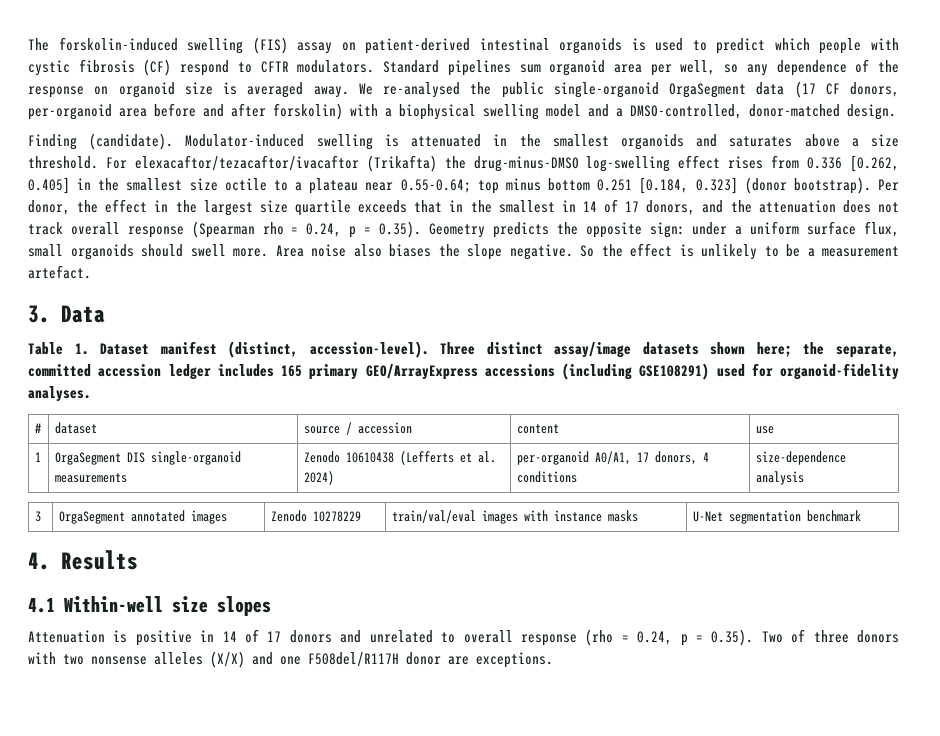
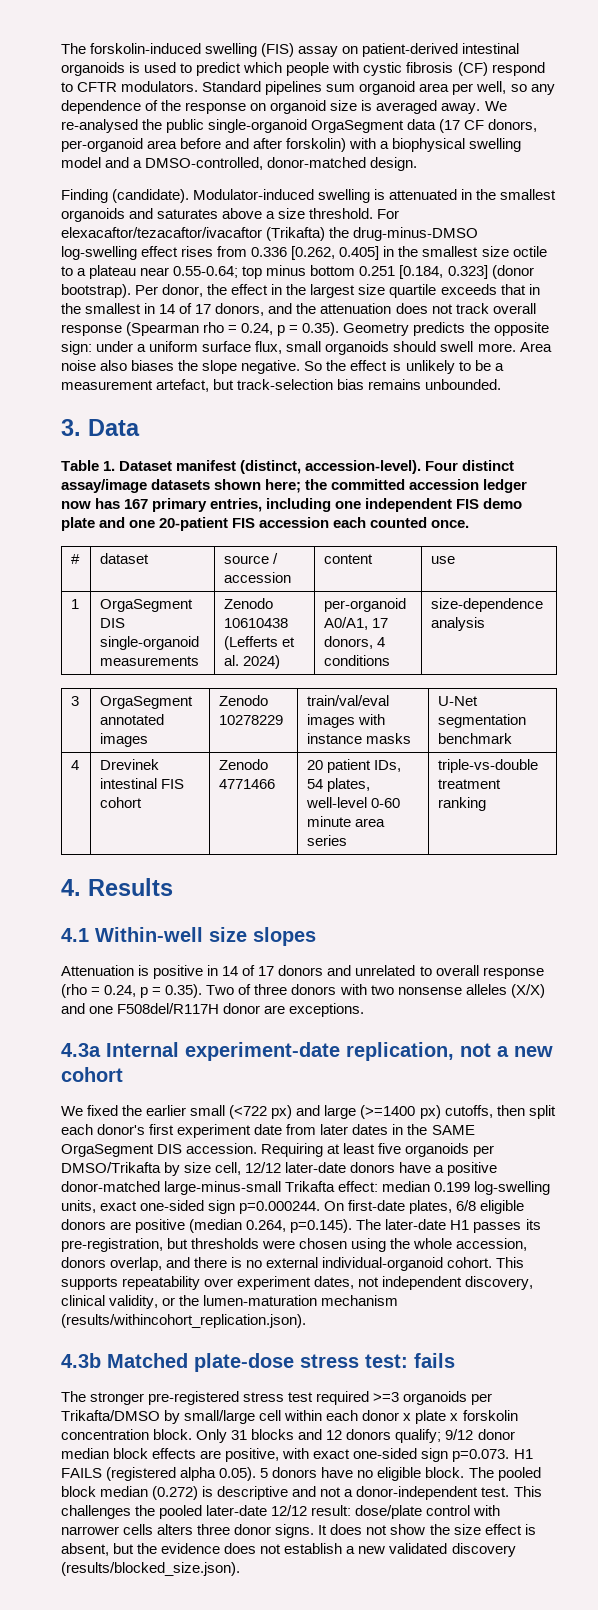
[28,265,91,279] artefact. -> [156,379,502,392] artefact, but track-selection bias remains unbounded.
[440,342,476,355] Three -> [425,461,459,471] Four
[836,344,900,358] separate, -> (328, 484) none
[217,363,899,380] [28,386,91,402] includes 165 primary GEO/ArrayExpress accessions (including GSE108291) used for organoid-fidelity analyses. -> [61,498,523,512] [61,517,470,531] now has 167 primary entries, including one independent FIS demo plate and one 20-patient FIS accession each counted once.
(861, 516) none -> [71,760,80,770] [100,759,160,770] [100,778,185,789] [100,797,143,808] [219,759,269,770] [219,779,276,789] [307,759,402,773] [307,778,371,792] [306,797,401,808] [307,816,386,827] [307,835,348,846] [438,759,539,773] [438,779,502,789] [438,797,487,811] // 4 | Drevinek intestinal FIS cohort | Zenodo 4771466 | 20 patient IDs, 54 plates, well-level 0-60 minute area series | triple-vs-double treatment ranking
(553, 660) none -> [61,1042,553,1061] [61,1067,123,1082] [61,1105,556,1119] [61,1124,475,1138] [61,1143,495,1157] [61,1162,498,1176] [61,1181,551,1195] [61,1200,525,1214] [61,1219,541,1233] [61,1238,528,1252] [61,1257,525,1271] [61,1276,534,1290] [61,1295,399,1309] [61,1314,306,1328] [61,1353,455,1372] [61,1391,493,1405] [61,1410,518,1424] [61,1429,515,1443] [61,1448,533,1462] [61,1467,541,1481] [61,1486,542,1500] [61,1505,501,1519] [61,1524,536,1538] [61,1543,516,1557] [61,1562,240,1576] // 4.3a Internal experiment-date replication, not a new cohort // We fixed the earlier small (<722 px) and large (>=1400 px) cutoffs, then split each donor's first experiment date from later dates in the SAME OrgaSegment DIS accession. Requiring at least five organoids per DMSO/Trikafta by size cell, 12/12 later-date donors have a positive donor-matched large-minus-small Trikafta effect: median 0.199 log-swelling units, exact one-sided sign p=0.000244. On first-date plates, 6/8 eligible donors are positive (median 0.264, p=0.145). The later-date H1 passes its pre-registration, but thresholds were chosen using the whole accession, donors overlap, and there is no external individual-organoid cohort. This supports repeatability over experiment dates, not independent discovery, clinical validity, or the lumen-maturation mechanism (results/withincohort_replication.json). // 4.3b Matched plate-dose stress test: fails // The stronger pre-registered stress test required >=3 organoids per Trikafta/DMSO by small/large cell within each donor x plate x forskolin concentration block. Only 31 blocks and 12 donors qualify; 9/12 donor median block effects are positive, with exact one-sided sign p=0.073. H1 FAILS (registered alpha 0.05). 5 donors have no eligible block. The pooled block median (0.272) is descriptive and not a donor-independent test. This challenges the pooled later-date 12/12 result: dose/plate control with narrower cells alters three donor signs. It does not show the size effect is absent, but the evidence does not establish a new validated discovery (results/blocked_size.json).

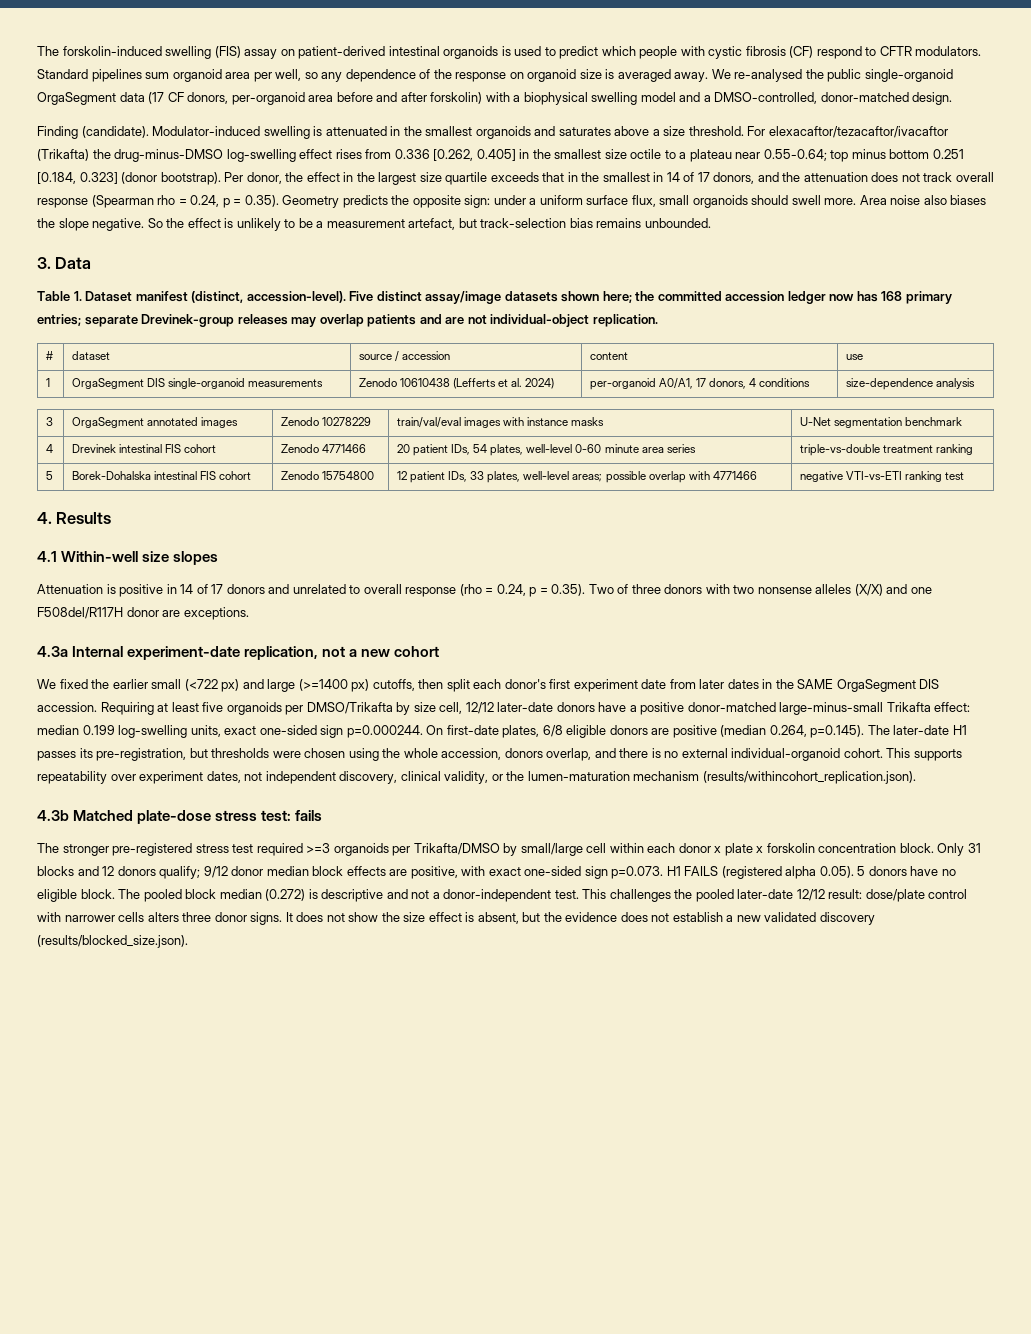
[425,461,459,471] Four -> [349,291,374,301] Five
[124,498,523,512] [61,517,470,531] 167 primary entries, including one independent FIS demo plate and one 20-patient FIS accession each counted once. -> [881,291,952,304] [37,314,658,327] 168 primary entries; separate Drevinek-group releases may overlap patients and are not individual-object replication.
(487, 804) none -> [45,471,53,480] [71,471,252,480] [280,471,374,480] [396,471,757,483] [799,471,965,482] // 5 | Borek-Dohalska intestinal FIS cohort | Zenodo 15754800 | 12 patient IDs, 33 plates, well-level areas; possible overlap with 4771466 | negative VTI-vs-ETI ranking test

